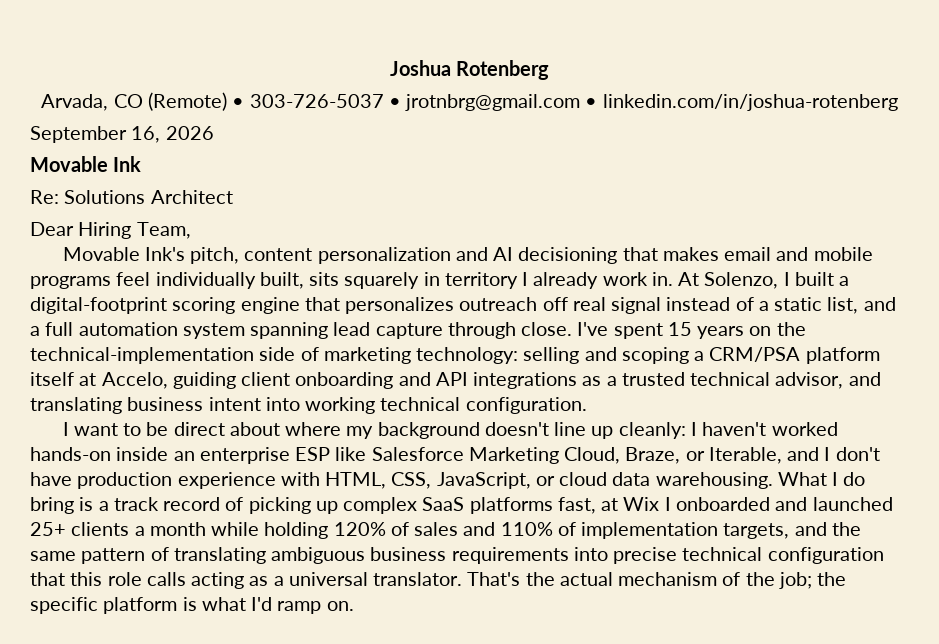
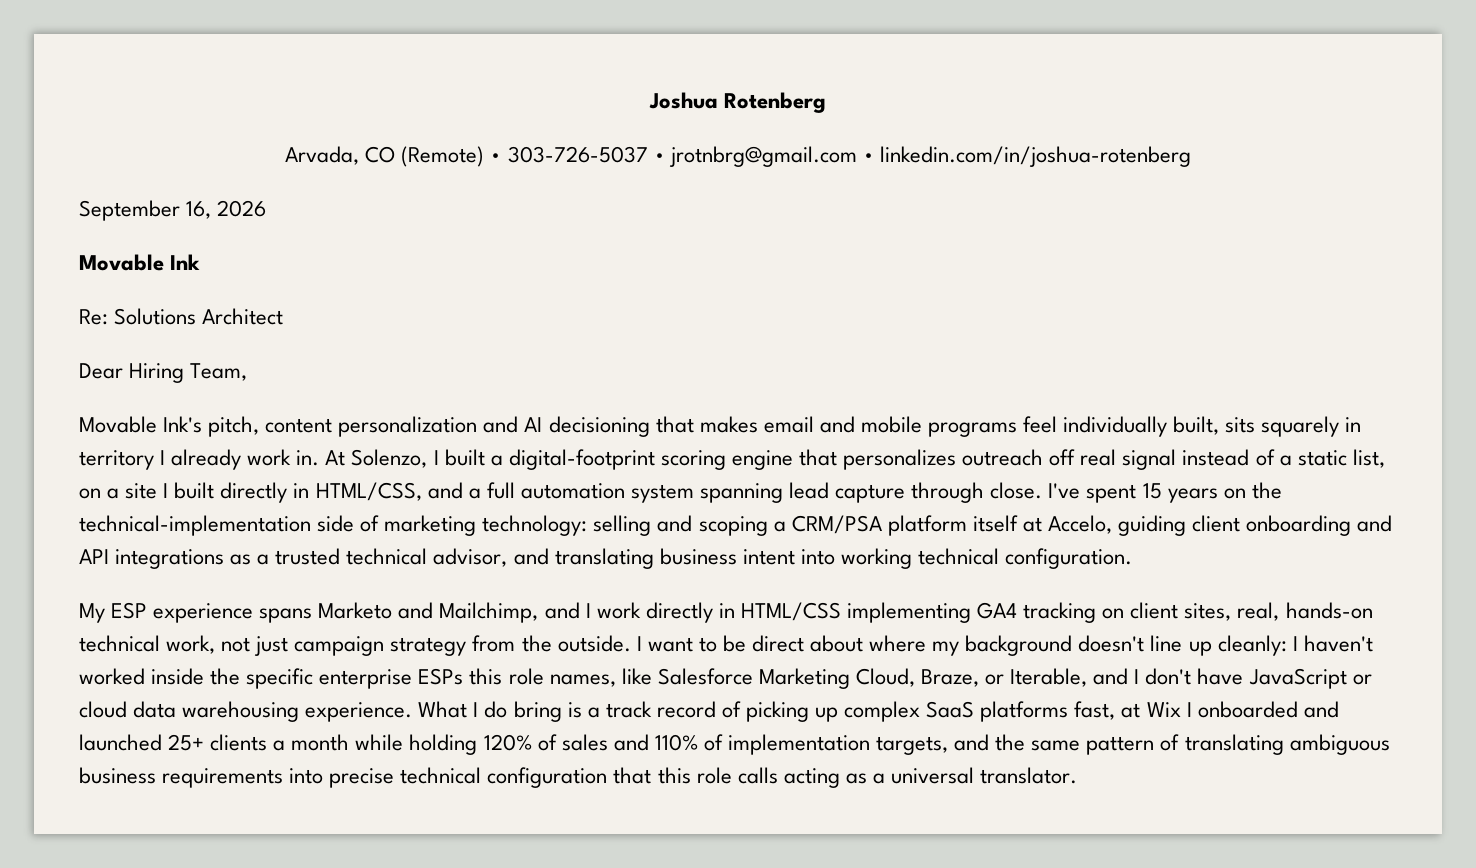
(859, 305) none -> [79,482,422,503] on a site I built directly in HTML/CSS,
(587, 405) none -> [79,602,1373,623] [79,635,631,656] My ESP experience spans Marketo and Mailchimp, and I work directly in HTML/CSS implementing GA4 tracking on client sites, real, hands-on technical work, not just campaign strategy from the outside.
[30,447,331,464] hands-on inside an enterprise ESP -> [151,668,616,689] inside the specific enterprise ESPs this role names,
[77,472,531,489] production experience with HTML, CSS, JavaScript, -> [1248,668,1347,689] JavaScript
[655,472,773,489] warehousing. -> [182,701,413,722] warehousing experience.
[467,572,847,589] [30,597,354,614] That's the actual mechanism of the job; the specific platform is what I'd ramp on. -> (1078, 775) none

